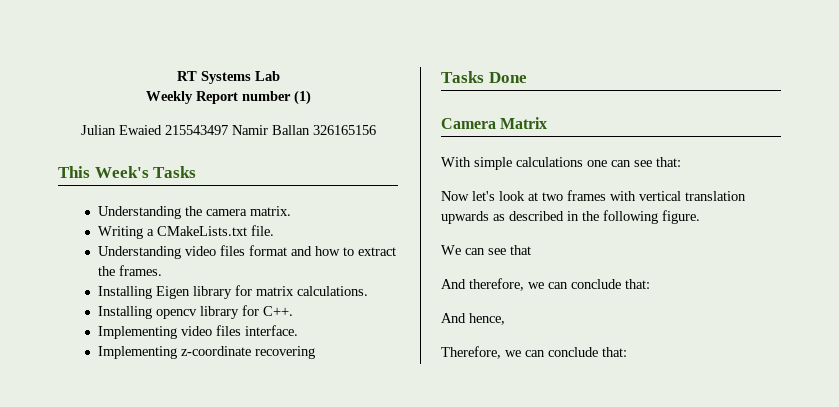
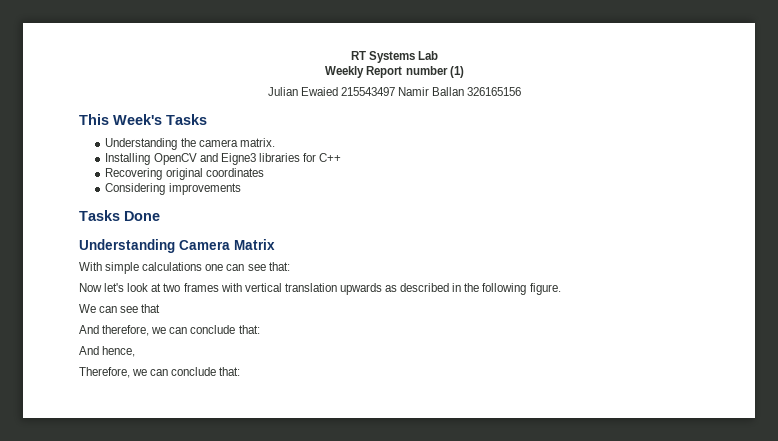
[97,225,274,239] [97,245,396,259] [97,265,162,276] [97,285,368,299] [97,305,293,319] [97,325,298,339] [97,346,315,359] Writing a CMakeLists.txt file. // Understanding video files format and how to extract the frames. // Installing Eigen library for matrix calculations. // Installing opencv library for C++. // Implementing video files interface. // Implementing z-coordinate recovering -> [105,153,342,165] [105,168,264,180] [105,183,241,195] Installing OpenCV and Eigne3 libraries for C++ // Recovering original coordinates // Considering improvements
(527, 77) none -> [79,239,175,253] Understanding

